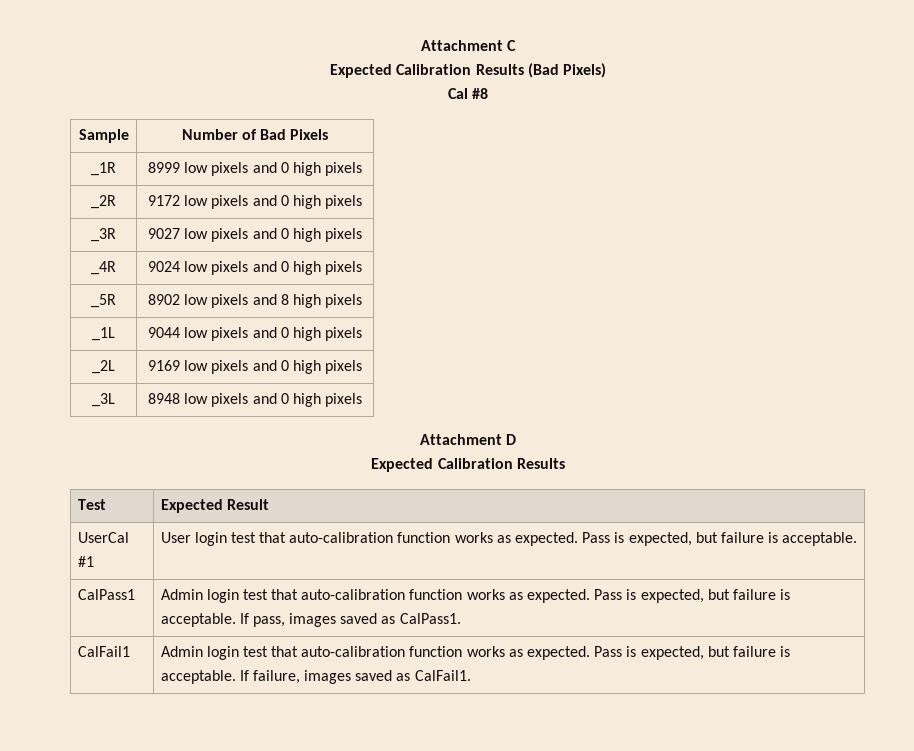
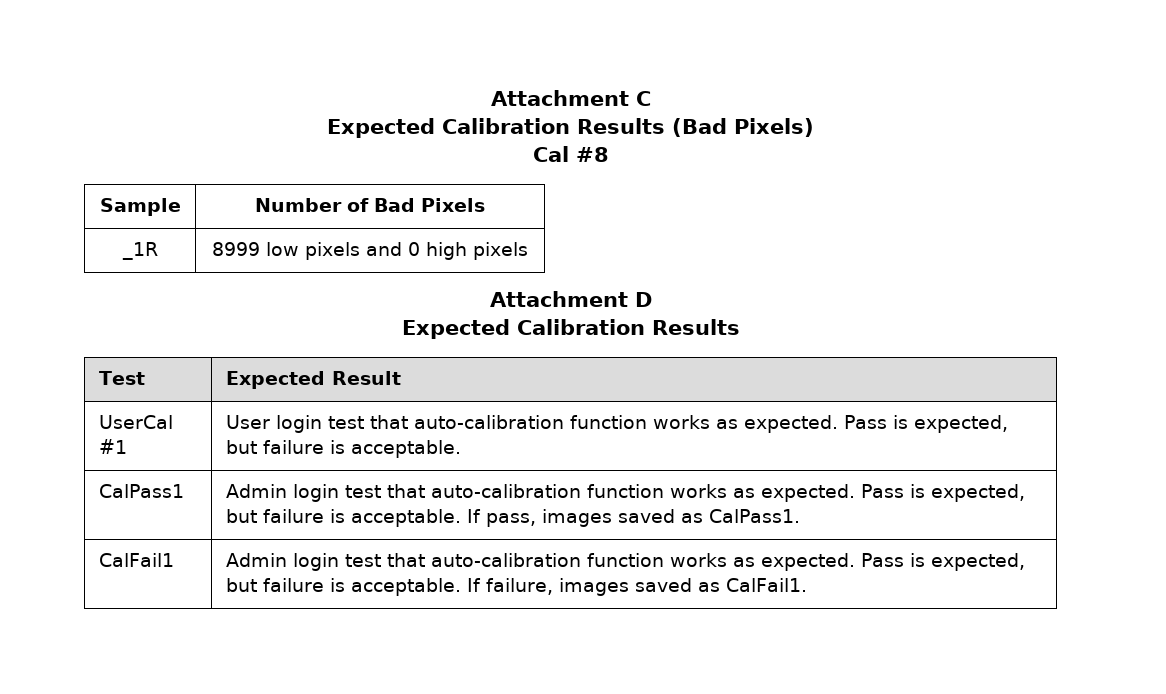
[91,195,116,209] [147,195,363,209] [91,228,116,242] [147,228,363,242] [91,261,116,275] [147,261,363,275] [91,294,116,308] [147,294,363,308] [92,327,115,341] [147,327,363,341] [92,360,115,374] [147,360,363,374] [92,393,115,407] [147,393,363,407] // _2R | 9172 low pixels and 0 high pixels // _3R | 9027 low pixels and 0 high pixels // _4R | 9024 low pixels and 0 high pixels // _5R | 8902 low pixels and 8 high pixels // _1L | 9044 low pixels and 0 high pixels // _2L | 9169 low pixels and 0 high pixels // _3L | 8948 low pixels and 0 high pixels -> (528, 251) none

